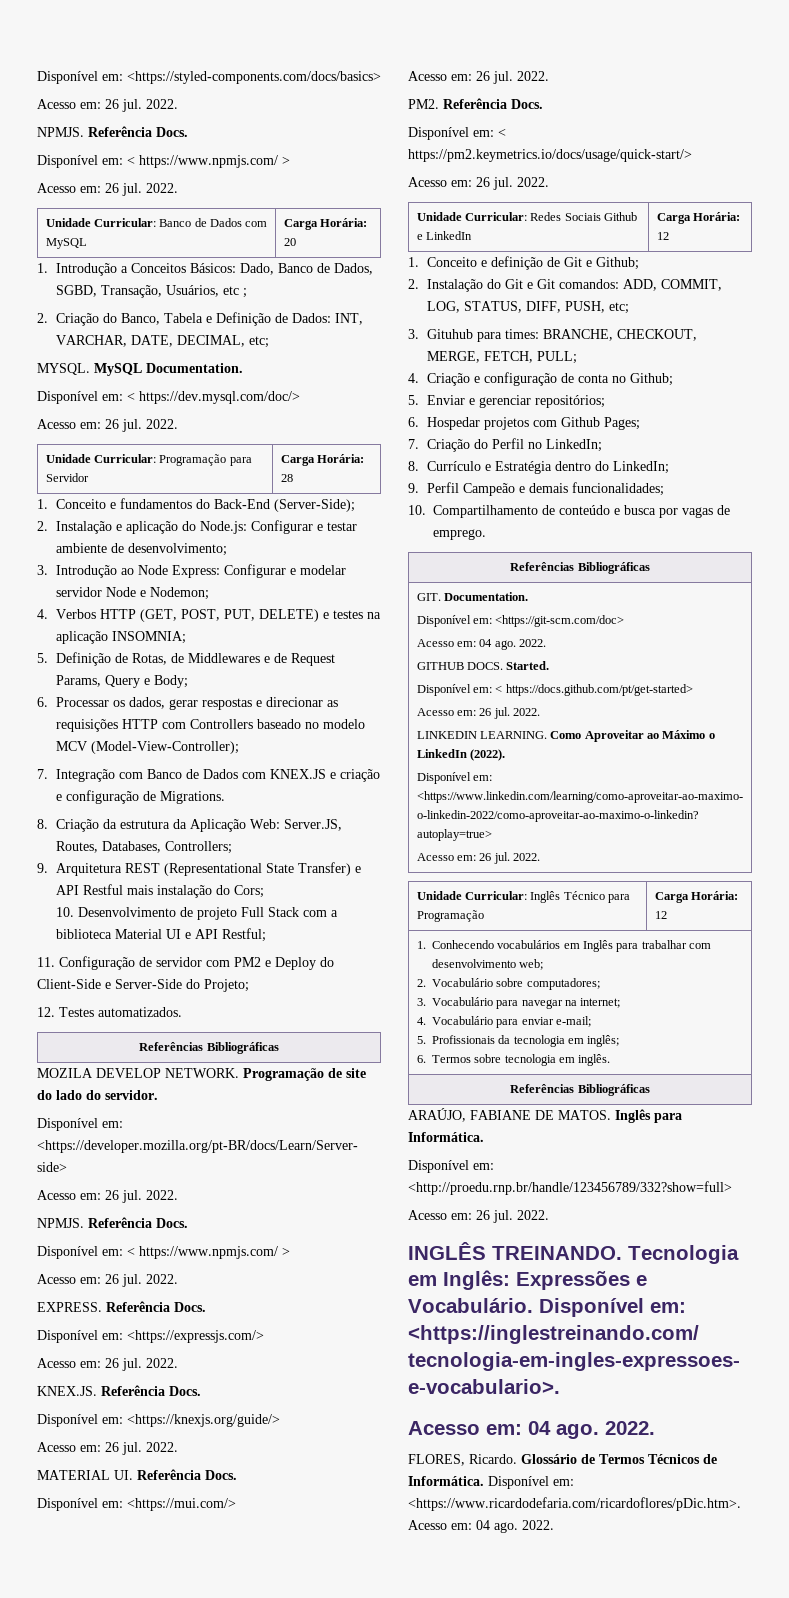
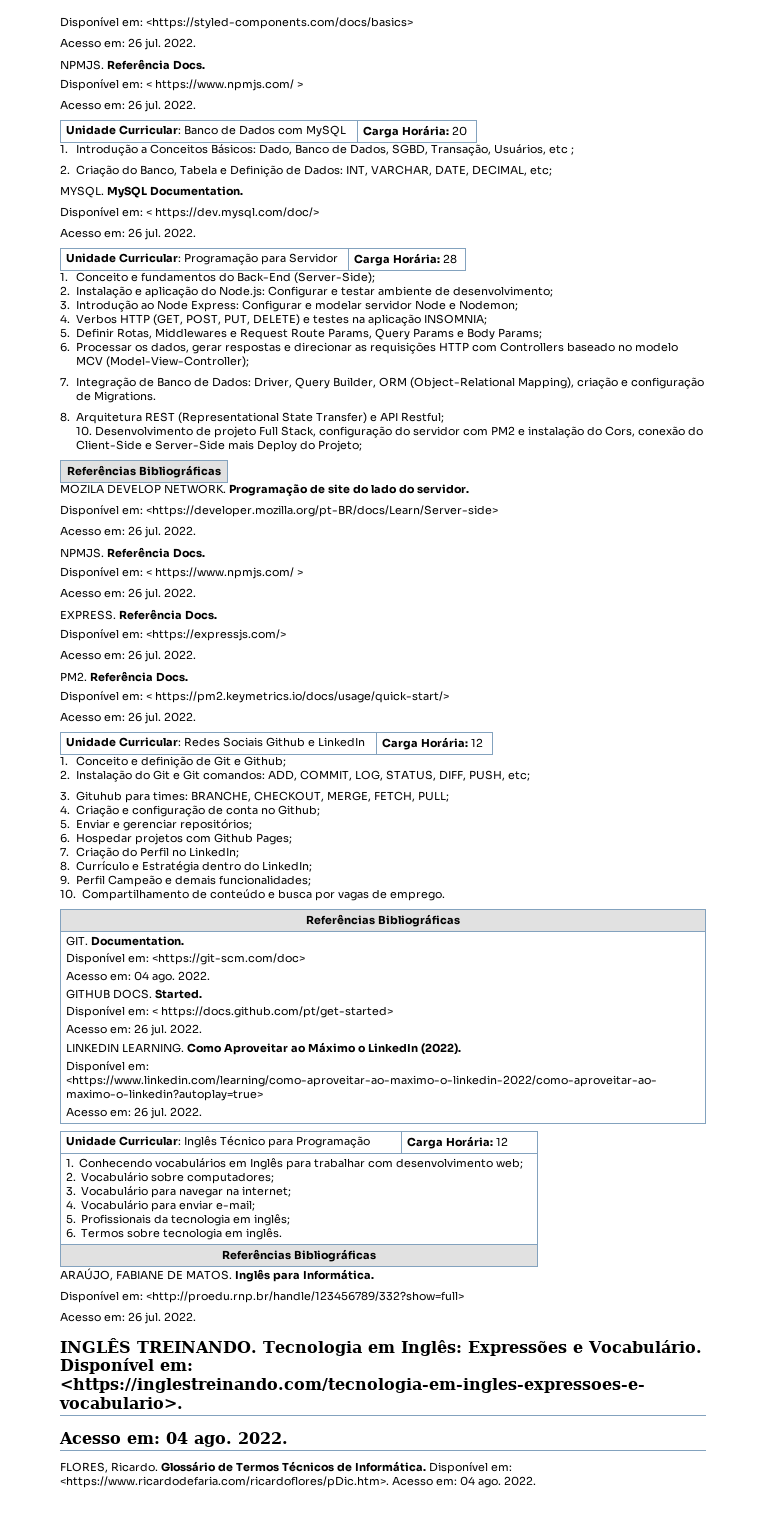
[56,652,336,666] [56,675,189,688] Definição de Rotas, de Middlewares e de Request Params, Query e Body; -> [75,328,542,340] Definir Rotas, Middlewares e Request Route Params, Query Params e Body Params;
[119,769,337,779] com Banco de Dados com KNEX.JS e -> [138,377,574,389] de Banco de Dados: Driver, Query Builder, ORM (Object-Relational Mapping),
[56,819,343,832] [56,841,233,854] [37,863,48,873] Criação da estrutura da Aplicação Web: Server.JS, Routes, Databases, Controllers; // 9. -> (70, 417) none
[83,884,265,898] Restful mais instalação do Cors; -> [400,412,444,423] Restful;
[268,907,339,917] [56,928,267,942] [37,956,316,970] Stack com a biblioteca Material UI e API Restful; // 11. Configuração de servidor com PM2 e Deploy -> [280,426,685,438] Stack, configuração do servidor com PM2 e instalação do Cors, conexão
(182, 984) none -> [227,440,297,452] mais Deploy
[37,1007,182,1017] // 12. Testes automatizados. -> (362, 446) none
[37,1385,201,1396] [37,1414,280,1427] [37,1442,178,1455] [37,1469,237,1480] [37,1498,236,1511] [408,71,549,84] // KNEX.JS. Referência Docs. // Disponível em: <https://knexjs.org/guide/> // Acesso em: 26 jul. 2022. // MATERIAL UI. Referência Docs. // Disponível em: <https://mui.com/> // Acesso em: 26 jul. 2022. -> (196, 655) none

